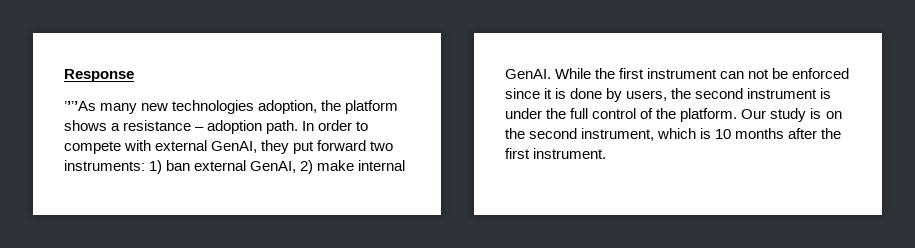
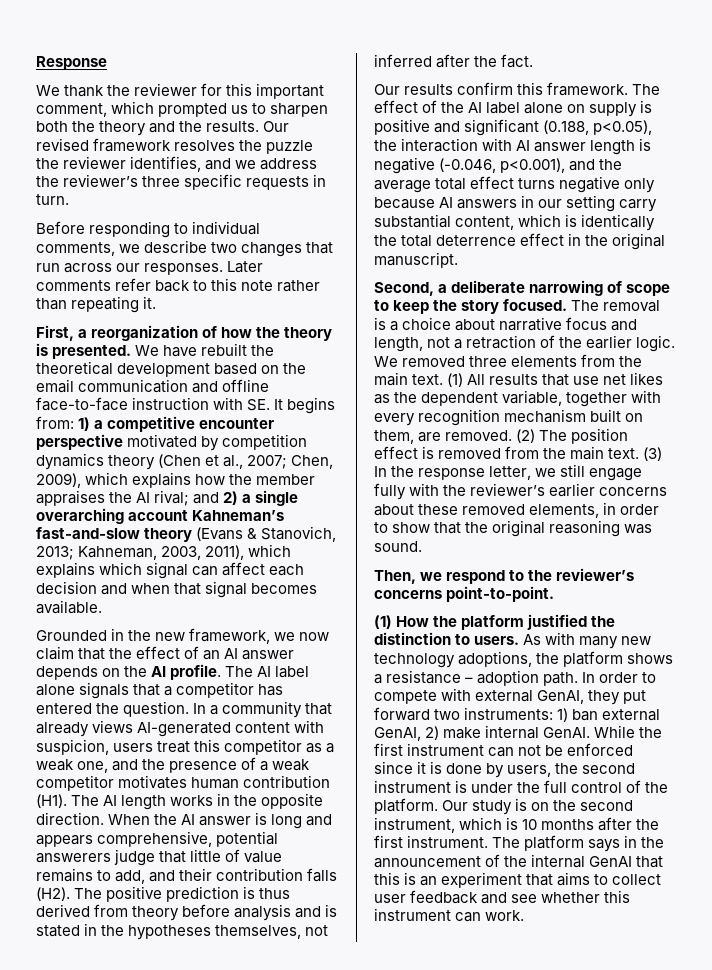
[64,100,318,114] ’’’’As many new technologies adoption, -> [36,83,325,99] [36,101,329,117] [36,121,290,136] [36,138,314,154] [36,156,318,172] [36,174,327,190] [36,194,69,205] [36,221,261,238] [36,240,334,257] [36,261,264,275] [36,278,321,292] [36,296,157,313] [36,325,333,341] [36,343,275,359] [36,361,307,377] [36,379,270,393] [36,397,336,414] [36,416,275,432] [36,434,308,451] [36,453,334,470] [36,472,316,488] [36,490,299,506] [36,508,285,524] [36,526,337,542] [36,544,292,560] [36,562,305,579] [36,581,318,598] [36,600,102,614] [36,628,330,644] [36,646,295,660] [36,664,310,680] [36,682,284,699] [36,701,333,718] [36,720,325,737] [36,739,335,755] [36,757,311,773] [36,775,331,791] [36,793,324,810] [36,812,333,829] [36,831,279,847] [36,849,283,866] [36,868,338,884] [36,886,291,902] [36,904,338,921] [36,923,329,940] [374,54,534,68] [374,82,661,96] [374,100,653,117] [374,119,653,136] [374,138,652,155] [374,157,623,174] [374,176,656,193] [374,195,658,212] [374,214,656,231] [374,233,666,250] [374,252,458,268] [374,280,671,296] [374,299,661,314] [374,317,638,331] [374,335,676,352] [374,354,643,367] [374,372,664,387] [374,390,662,407] [374,409,644,426] [374,428,629,444] [374,446,663,461] [374,464,643,481] [374,483,668,500] [374,502,660,518] [374,520,653,537] [374,541,422,552] [374,568,635,584] [374,586,555,602] [374,614,616,630] [374,632,652,649] [374,651,533,668] We thank the reviewer for this important comment, which prompted us to sharpen both the theory and the results. Our revised framework resolves the puzzle the reviewer identifies, and we address the reviewer’s three specific requests in turn. // Before responding to individual comments, we describe two changes that run across our responses. Later comments refer back to this note rather than repeating it. // First, a reorganization of how the theory is presented. We have rebuilt the theoretical development based on the email communication and offline face-to-face instruction with SE. It begins from: 1) a competitive encounter perspective motivated by competition dynamics theory (Chen et al., 2007; Chen, 2009), which explains how the member appraises the AI rival; and 2) a single overarching account Kahneman’s fast-and-slow theory (Evans & Stanovich, 2013; Kahneman, 2003, 2011), which explains which signal can affect each decision and when that signal becomes available. // Grounded in the new framework, we now claim that the effect of an AI answer depends on the AI profile. The AI label alone signals that a competitor has entered the question. In a community that already views AI-generated content with suspicion, users treat this competitor as a weak one, and the presence of a weak competitor motivates human contribution (H1). The AI length works in the opposite direction. When the AI answer is long and appears comprehensive, potential answerers judge that little of value remains to add, and their contribution falls (H2). The positive prediction is thus derived from theory before analysis and is stated in the hypotheses themselves, not inferred after the fact. // Our results confirm this framework. The effect of the AI label alone on supply is positive and significant (0.188, p<0.05), the interaction with AI answer length is negative (-0.046, p<0.001), and the average total effect turns negative only because AI answers in our setting carry substantial content, which is identically the total deterrence effect in the original manuscript. // Second, a deliberate narrowing of scope to keep the story focused. The removal is a choice about narrative focus and length, not a retraction of the earlier logic. We removed three elements from the main text. (1) All results that use net likes as the dependent variable, together with every recognition mechanism built on them, are removed. (2) The position effect is removed from the main text. (3) In the response letter, we still engage fully with the reviewer’s earlier concerns about these removed elements, in order to show that the original reasoning was sound. // Then, we respond to the reviewer’s concerns point-to-point. // (1) How the platform justified the distinction to users. As with many new technology adoptions,
(607, 153) none -> [492,835,665,852] [374,854,664,868] [374,872,662,888] [374,890,631,904] [374,908,525,922] The platform says in the announcement of the internal GenAI that this is an experiment that aims to collect user feedback and see whether this instrument can work.

